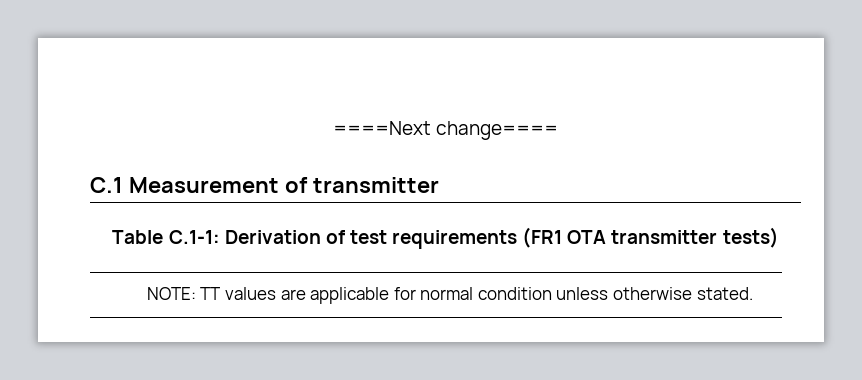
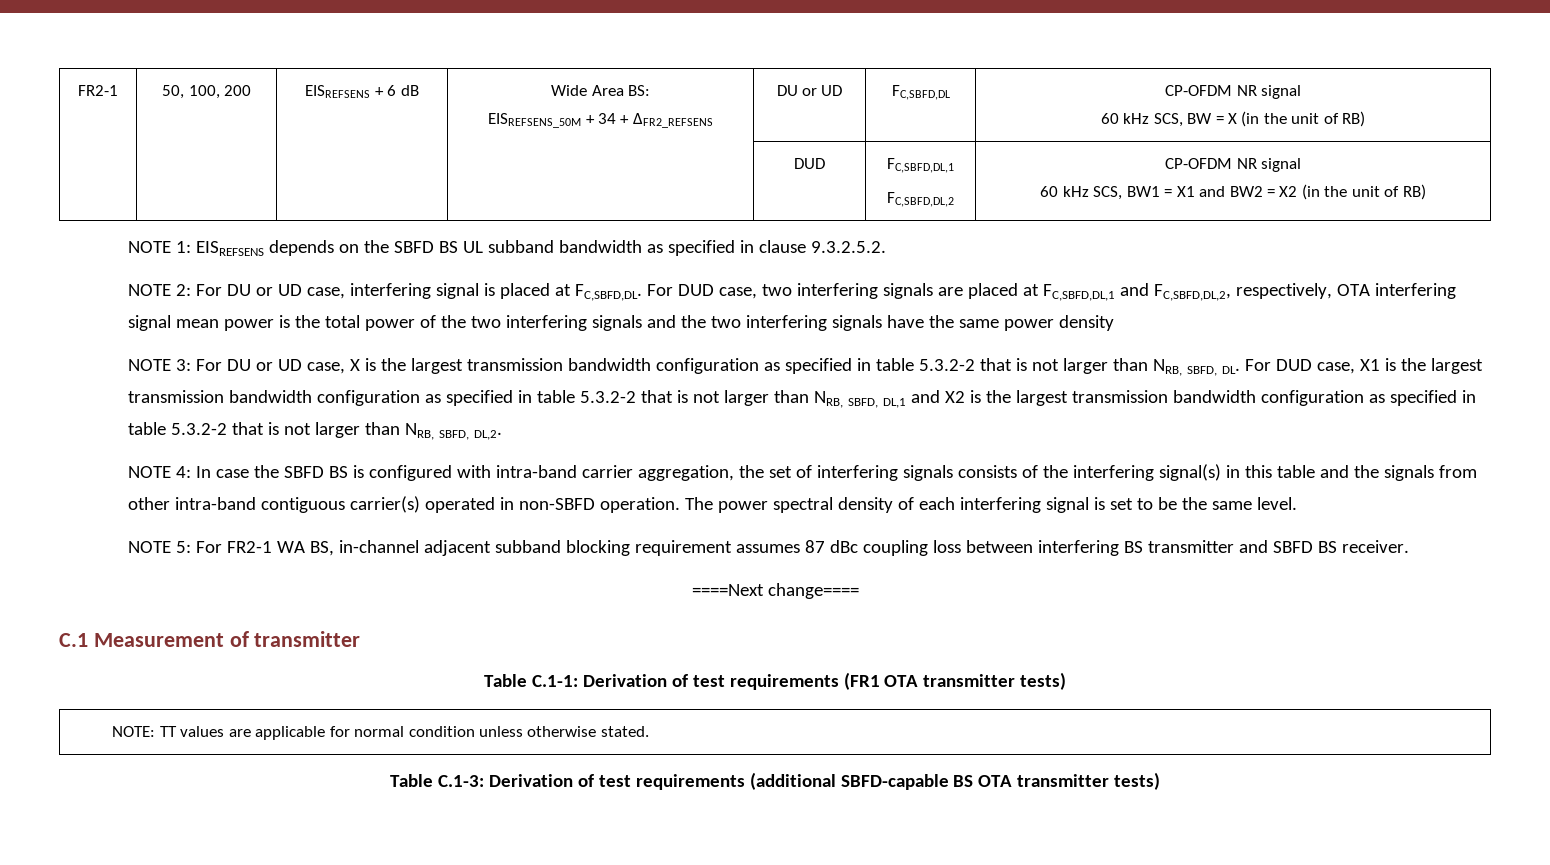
(332, 128) none -> [78,85,118,96] [162,85,251,99] [305,85,419,98] [551,85,650,96] [488,113,713,128] [776,85,843,96] [891,85,950,100] [1165,85,1301,99] [1100,111,1366,127] [794,158,825,169] [887,158,954,173] [887,192,954,207] [1165,158,1301,172] [1040,184,1426,200] [127,240,886,256] [127,283,1456,301] [127,315,1114,331] [127,358,1483,376] [127,390,1476,408] [127,422,502,440] [127,464,1477,481] [127,496,1297,513] [127,540,1409,556] FR2-1 | 50, 100, 200 | EISREFSENS + 6 dB | Wide Area BS: // EISREFSENS_50M + 34 + ΔFR2_REFSENS | DU or UD | FC,SBFD,DL | CP-OFDM NR signal // 60 kHz SCS, BW = X (in the unit of RB) // | | | | DUD | FC,SBFD,DL,1 // FC,SBFD,DL,2 | CP-OFDM NR signal // 60 kHz SCS, BW1 = X1 and BW2 = X2 (in the unit of RB) // NOTE 1: EISREFSENS depends on the SBFD BS UL subband bandwidth as specified in clause 9.3.2.5.2. // NOTE 2: For DU or UD case, interfering signal is placed at FC,SBFD,DL. For DUD case, two interfering signals are placed at FC,SBFD,DL,1 and FC,SBFD,DL,2, respectively, OTA interfering signal mean power is the total power of the two interfering signals and the two interfering signals have the same power density // NOTE 3: For DU or UD case, X is the largest transmission bandwidth configuration as specified in table 5.3.2-2 that is not larger than NRB, SBFD, DL. For DUD case, X1 is the largest transmission bandwidth configuration as specified in table 5.3.2-2 that is not larger than NRB, SBFD, DL,1 and X2 is the largest transmission bandwidth configuration as specified in table 5.3.2-2 that is not larger than NRB, SBFD, DL,2. // NOTE 4: In case the SBFD BS is configured with intra-band carrier aggregation, the set of interfering signals consists of the interfering signal(s) in this table and the signals from other intra-band contiguous carrier(s) operated in non-SBFD operation. The power spectral density of each interfering signal is set to be the same level. // NOTE 5: For FR2-1 WA BS, in-channel adjacent subband blocking requirement assumes 87 dBc coupling loss between interfering BS transmitter and SBFD BS receiver. //
(753, 293) none -> [389,772,1161,790] // Table C.1-3: Derivation of test requirements (additional SBFD-capable BS OTA transmitter tests)

